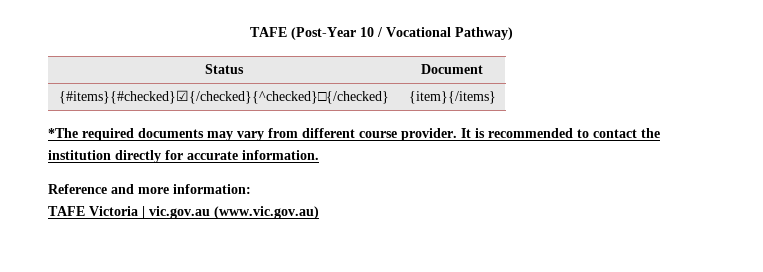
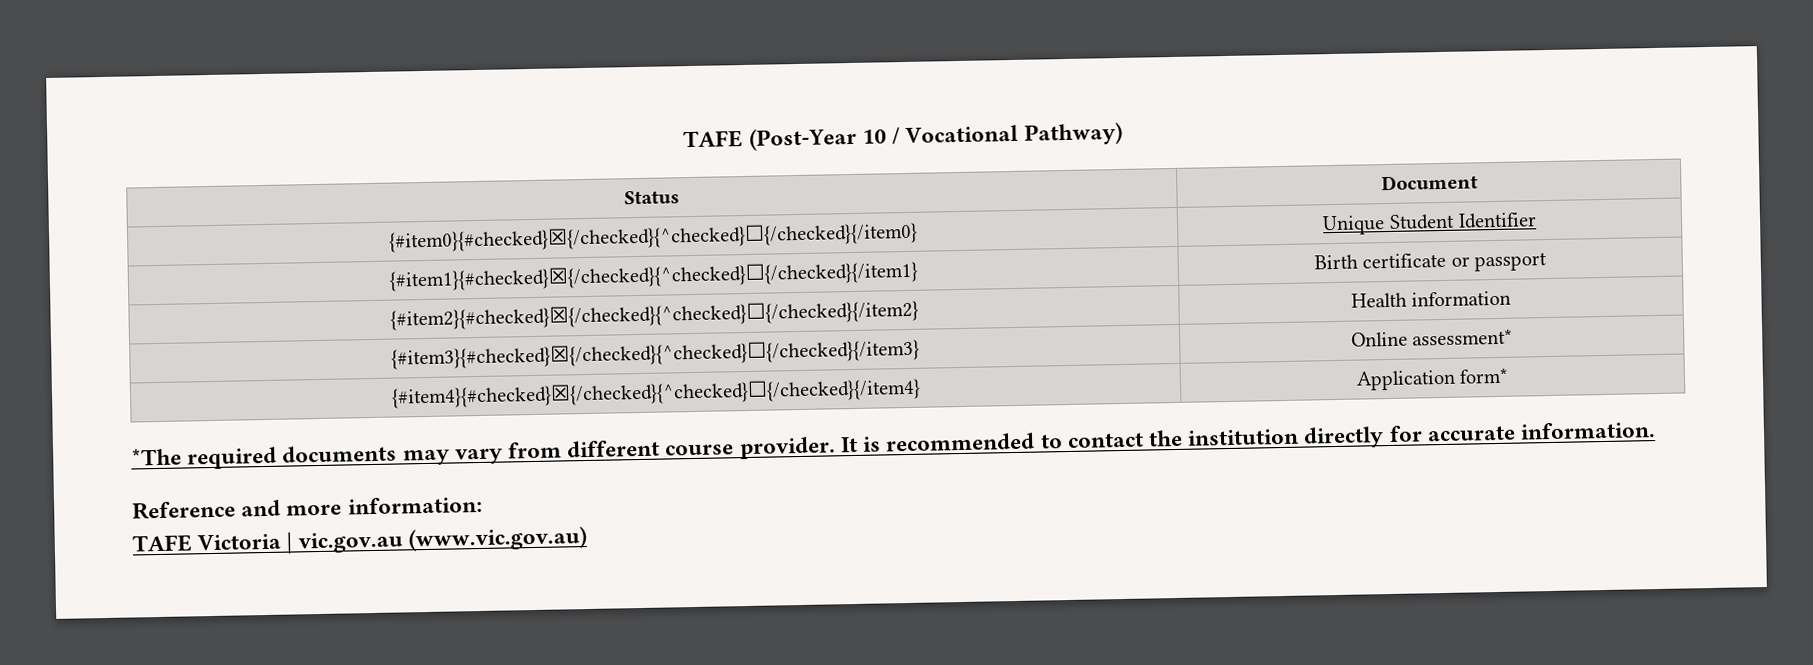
[58,90,389,104] [408,91,496,104] {#items}{#checked}☑{/checked}{^checked}□{/checked} | {item}{/items} -> [388,221,918,253] [1322,212,1537,236] [388,260,919,292] [1313,252,1548,272] [389,299,919,331] [1350,290,1512,308] [390,338,920,370] [1350,328,1514,347] [390,377,921,409] [1355,367,1510,391] {#item0}{#checked}☒{/checked}{^checked}☐{/checked}{/item0} | Unique Student Identifier // {#item1}{#checked}☒{/checked}{^checked}☐{/checked}{/item1} | Birth certificate or passport // {#item2}{#checked}☒{/checked}{^checked}☐{/checked}{/item2} | Health information // {#item3}{#checked}☒{/checked}{^checked}☐{/checked}{/item3} | Online assessment* // {#item4}{#checked}☒{/checked}{^checked}☐{/checked}{/item4} | Application form*

